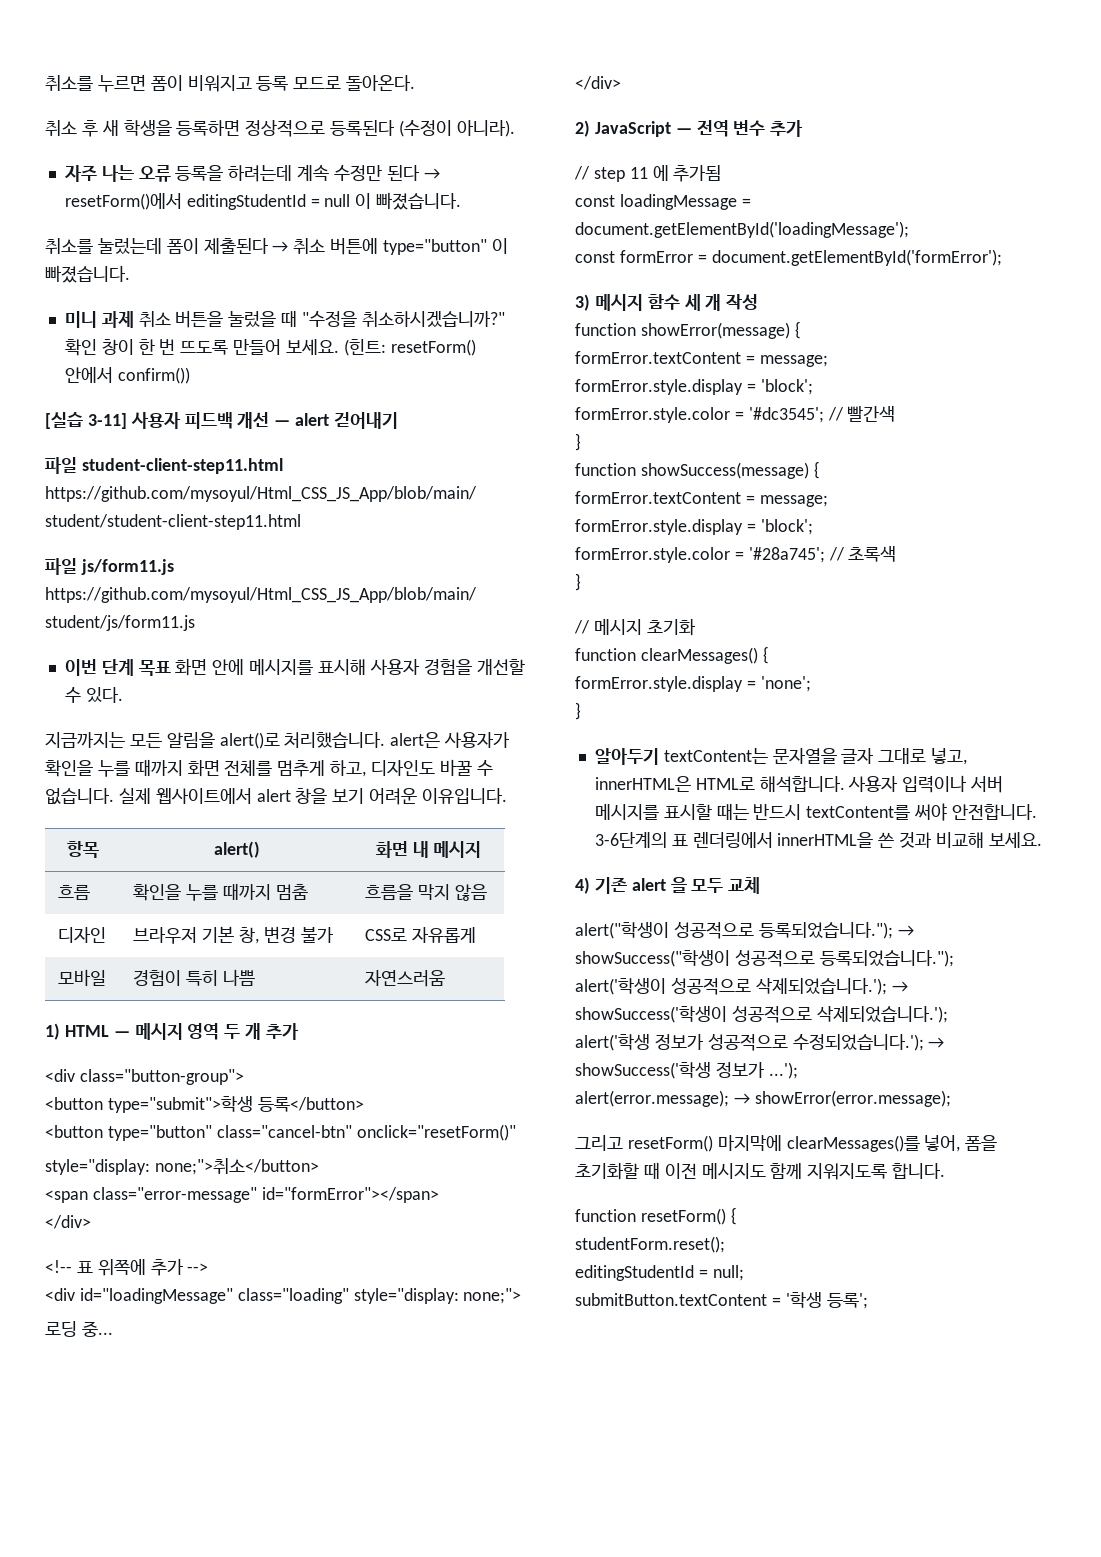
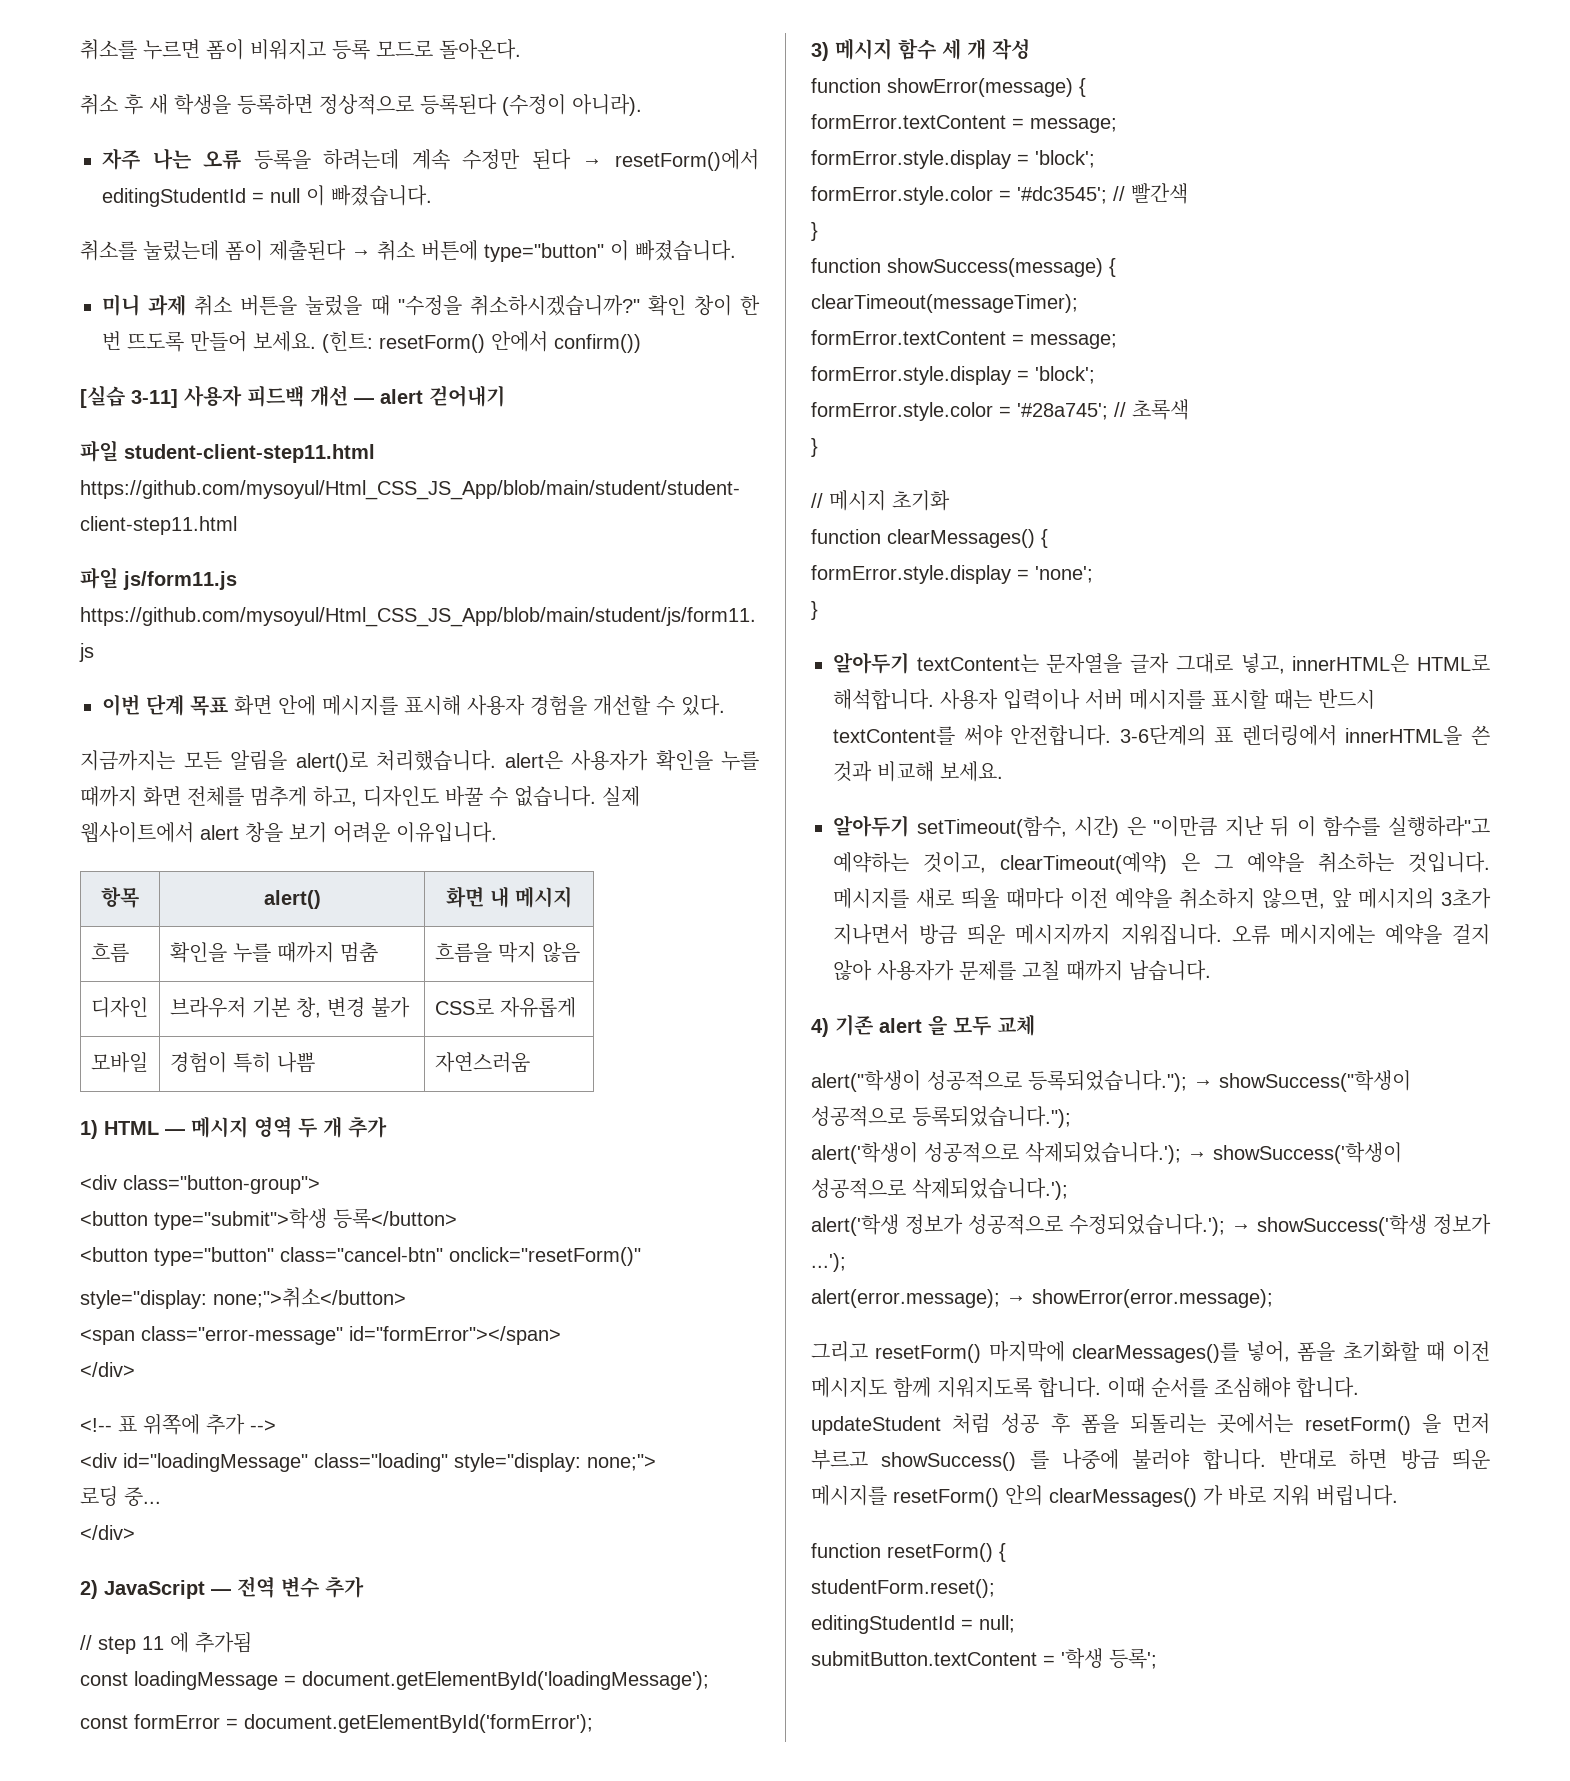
(820, 470) none -> [811,294,1078,313] // clearTimeout(messageTimer);
(1042, 840) none -> [833,815,1490,838] [833,852,1490,874] [833,888,1491,909] [833,924,1490,945] [833,960,1211,981] // 알아두기 setTimeout(함수, 시간) 은 "이만큼 지난 뒤 이 함수를 실행하라"고 예약하는 것이고, clearTimeout(예약) 은 그 예약을 취소하는 것입니다. 메시지를 새로 띄울 때마다 이전 예약을 취소하지 않으면, 앞 메시지의 3초가 지나면서 방금 띄운 메시지까지 지워집니다. 오류 메시지에는 예약을 걸지 않아 사용자가 문제를 고칠 때까지 남습니다.
(946, 1171) none -> [1107,1377,1359,1398] [811,1413,1490,1435] [811,1449,1490,1471] [811,1485,1398,1507] 이때 순서를 조심해야 합니다. updateStudent 처럼 성공 후 폼을 되돌리는 곳에서는 resetForm() 을 먼저 부르고 showSuccess() 를 나중에 불러야 합니다. 반대로 하면 방금 띄운 메시지를 resetForm() 안의 clearMessages() 가 바로 지워 버립니다.

